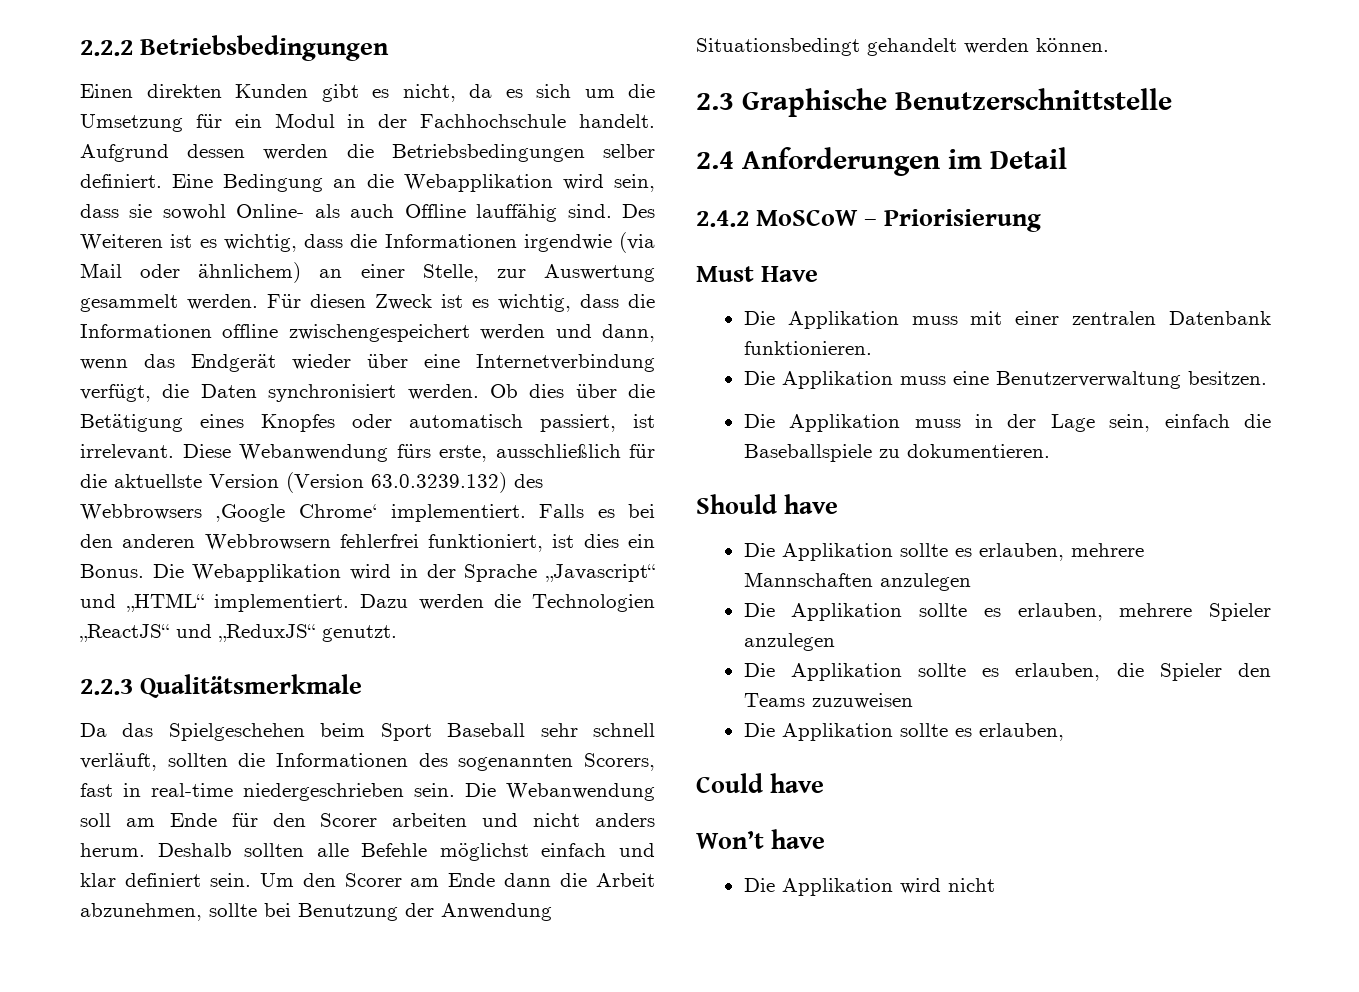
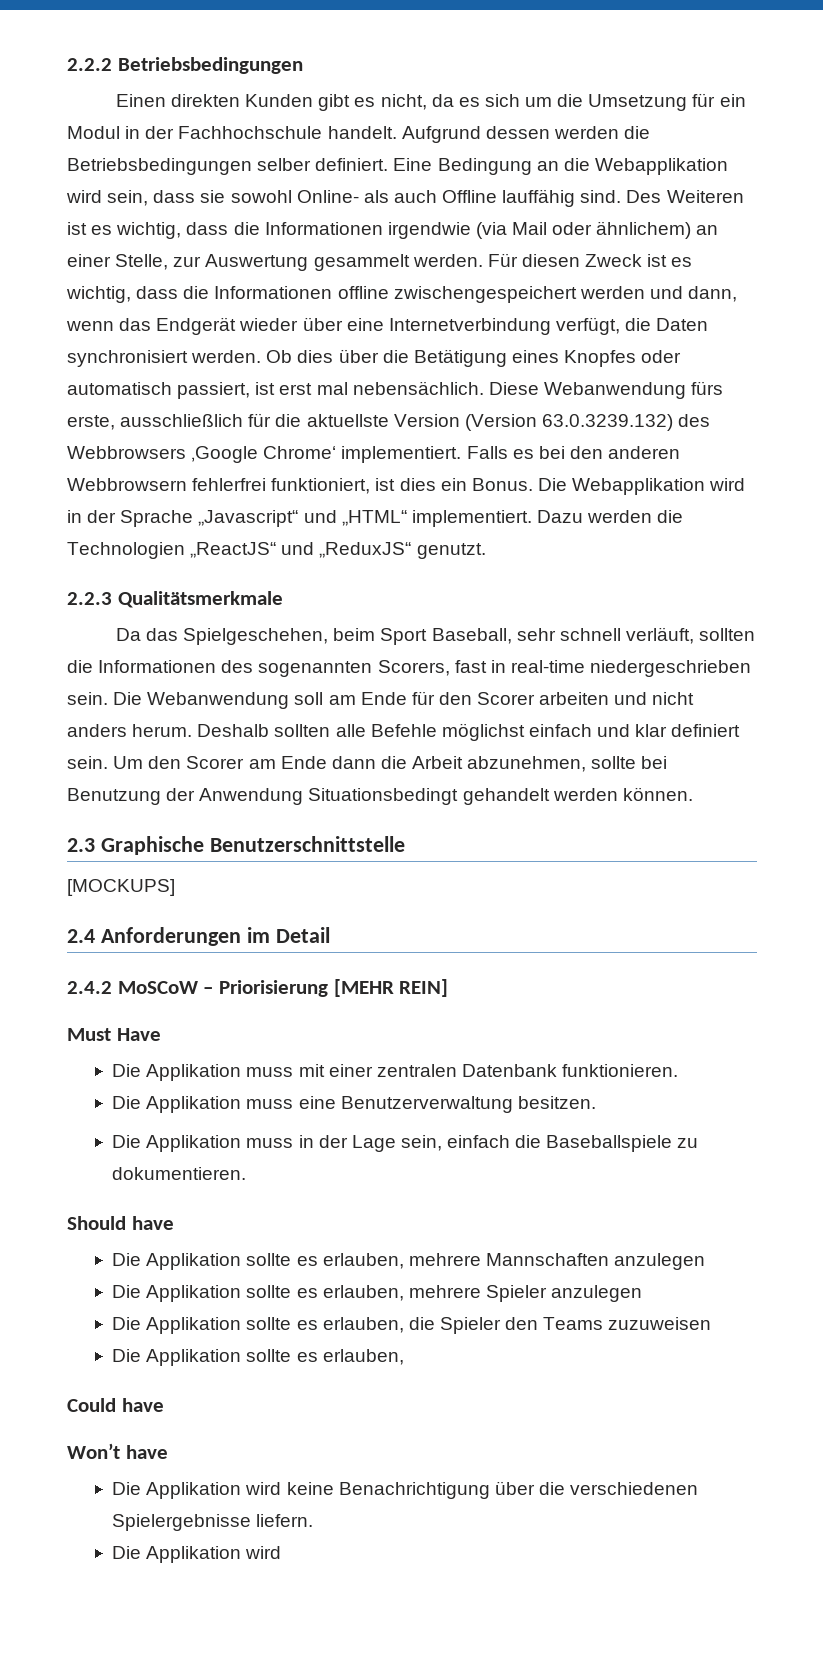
[80,444,174,460] irrelevant. -> [279,381,484,395] erst mal nebensächlich.
[168,723,305,741] Spielgeschehen -> [183,628,329,645] Spielgeschehen,
[447,723,526,737] Baseball -> [431,628,512,644] Baseball,
(1172, 99) none -> [67,879,175,896] // [MOCKUPS]
(1041, 220) none -> [333,979,449,997] [MEHR REIN]
[947,878,995,892] nicht -> [286,1481,699,1499] [112,1514,314,1531] [112,1546,282,1563] keine Benachrichtigung über die verschiedenen Spielergebnisse liefern. // Die Applikation wird

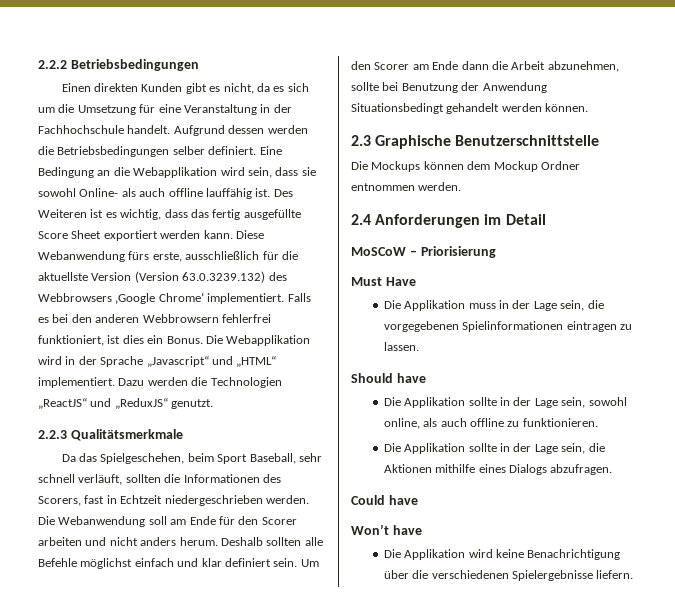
[719,94,746,107] [67,126,120,139] ein Modul -> [158,104,257,115] eine Veranstaltung
[442,189,622,207] Offline lauffähig sind. -> [168,188,271,199] offline lauffähig ist.
[233,221,719,239] [67,253,693,271] [66,286,738,303] [66,317,709,335] [67,349,682,367] [67,381,484,399] die Informationen irgendwie (via Mail oder ähnlichem) an einer Stelle, zur Auswertung gesammelt werden. Für diesen Zweck ist es wichtig, dass die Informationen offline zwischengespeichert werden und dann, wenn das Endgerät wieder über eine Internetverbindung verfügt, die Daten synchronisiert werden. Ob dies über die Betätigung eines Knopfes oder automatisch passiert, ist erst mal nebensächlich. -> [190,209,301,220] [38,230,233,241] das fertig ausgefüllte Score Sheet exportiert werden kann.
[258,661,373,677] sogenannten -> (281, 478) none
[510,660,752,677] [67,692,108,705] real-time niedergeschrieben sein. -> [120,495,309,506] Echtzeit niedergeschrieben werden.
[67,879,175,896] [MOCKUPS] -> [351,161,580,172] [351,182,462,191] Die Mockups können dem Mockup Ordner entnommen werden.
[67,981,112,994] 2.4.2 -> (546, 219) none
[333,979,449,997] [MEHR REIN] -> (496, 252) none
[112,1064,679,1081] [112,1096,596,1113] // Die Applikation muss mit einer zentralen Datenbank funktionieren. // Die Applikation muss eine Benutzerverwaltung besitzen. -> (416, 281) none
[447,1135,699,1152] [112,1167,247,1180] einfach die Baseballspiele zu dokumentieren. -> [587,300,604,309] [383,321,633,332] [383,342,419,351] die vorgegebenen Spielinformationen eintragen zu lassen.
[296,1253,706,1270] [112,1285,643,1302] [112,1317,712,1334] [112,1349,404,1366] es erlauben, mehrere Mannschaften anzulegen // Die Applikation sollte es erlauben, mehrere Spieler anzulegen // Die Applikation sollte es erlauben, die Spieler den Teams zuzuweisen // Die Applikation sollte es erlauben, -> [500,397,627,408] [383,418,598,429] [383,443,605,454] [383,464,613,475] in der Lage sein, sowohl online, als auch offline zu funktionieren. // Die Applikation sollte in der Lage sein, die Aktionen mithilfe eines Dialogs abzufragen.
[112,1546,282,1563] // Die Applikation wird -> (634, 574) none

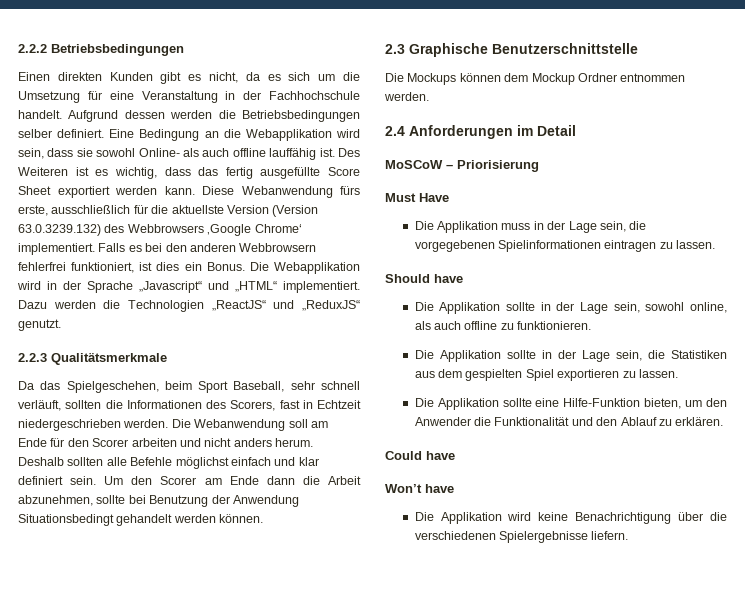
[383,464,613,475] Aktionen mithilfe eines Dialogs abzufragen. -> [671,350,727,359] [414,369,678,381] [414,398,727,410] [414,417,724,426] Statistiken aus dem gespielten Spiel exportieren zu lassen. // Die Applikation sollte eine Hilfe-Funktion bieten, um den Anwender die Funktionalität und den Ablauf zu erklären.

